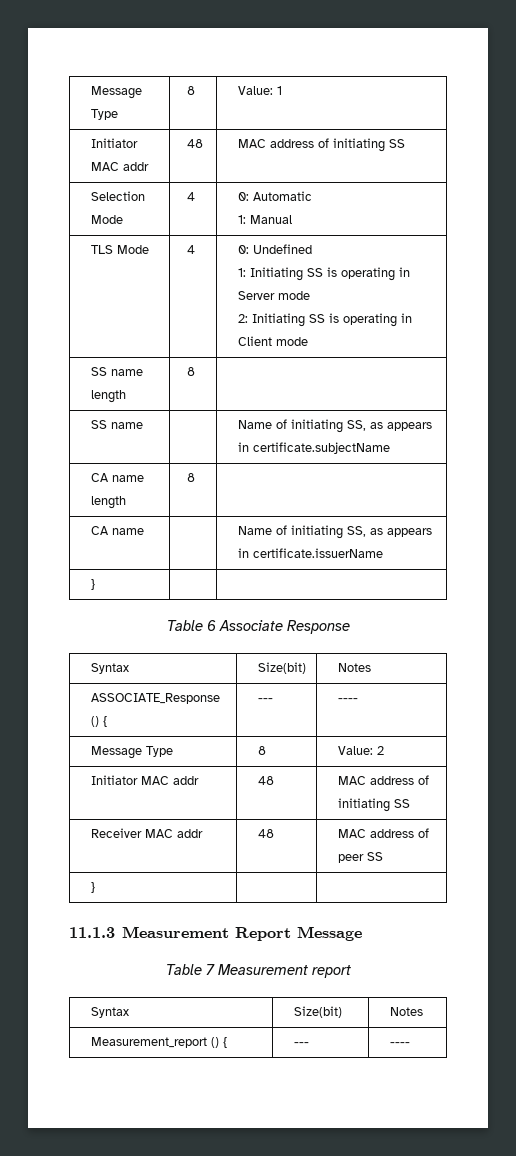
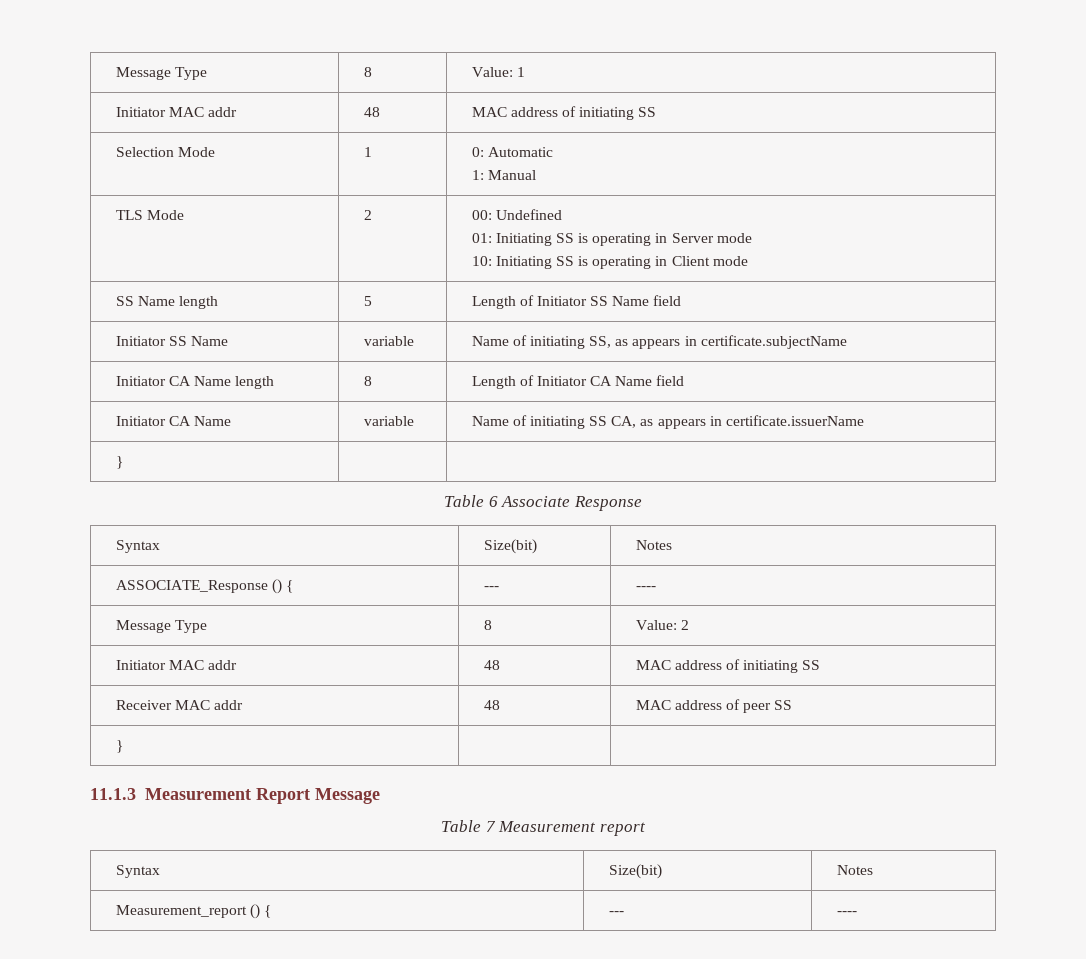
[186,192,195,201] 4 -> [363,147,372,157] 1
[186,245,195,254] [238,245,250,254] 4 | 0: -> [363,210,372,220] [471,210,492,220] 2 | 00:
[238,268,247,277] 1: -> [471,233,492,243] 01:
[238,314,249,323] 2: -> [471,256,492,266] 10:
[111,369,144,376] [91,390,127,403] [186,367,195,376] [91,420,144,429] name length | 8 | // SS name | -> [137,296,218,309] [363,296,372,306] [471,295,682,309] [115,336,228,346] [363,336,414,346] Name length | 5 | Length of Initiator SS Name field // Initiator SS Name | variable
[91,473,145,482] [91,496,127,509] [186,473,195,482] [91,526,145,535] [238,525,367,539] CA name length | 8 | // CA name | | Name of initiating SS, -> [115,376,275,389] [363,376,372,386] [471,375,685,389] [115,416,231,426] [363,416,414,426] [471,415,637,429] Initiator CA Name length | 8 | Length of Initiator CA Name field // Initiator CA Name | variable | Name of initiating SS CA,

